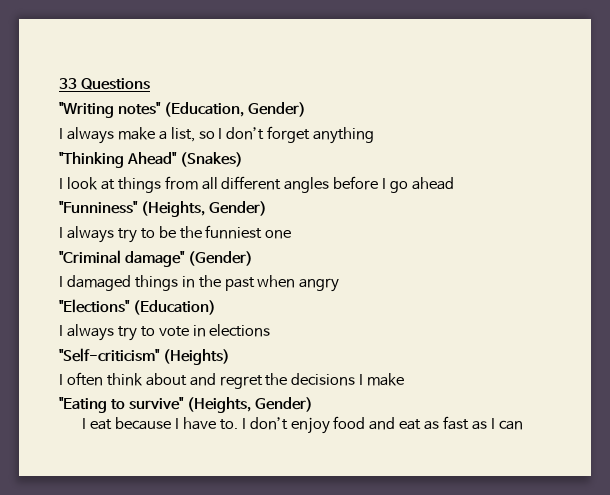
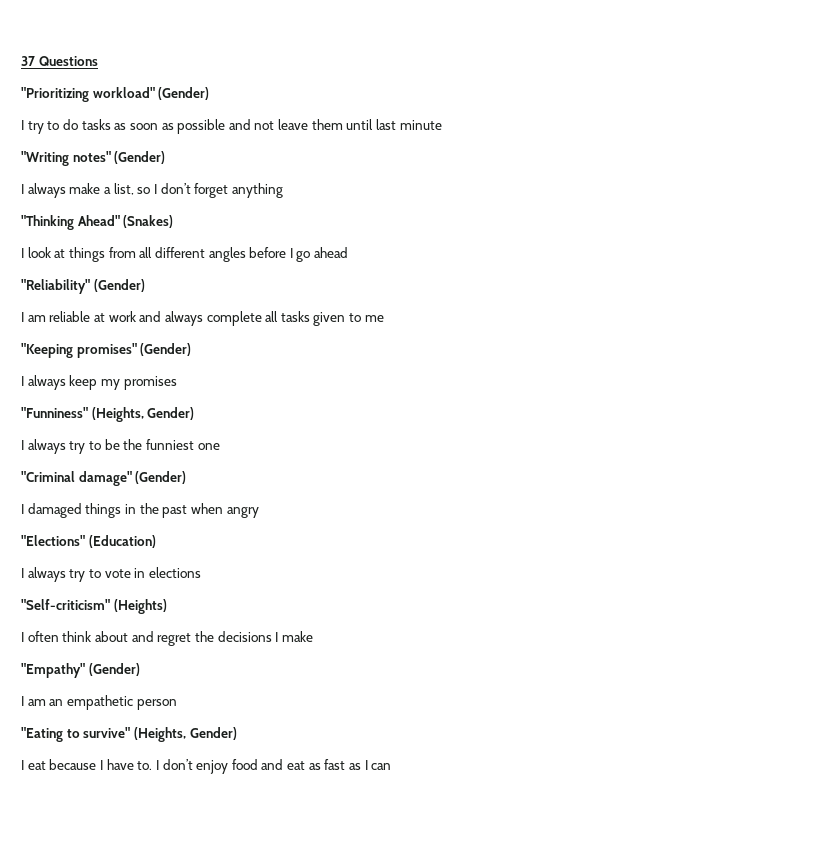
[59,78,77,89] 33 -> [21,56,35,66] 37
(150, 84) none -> [21,87,210,102] [21,119,442,134] // "Prioritizing workload" (Gender) // I try to do tasks as soon as possible and not leave them until last minute
[163,102,306,117] (Education, Gender) -> [114,151,166,164] (Gender)
(455, 183) none -> [21,279,145,294] [21,311,384,326] [21,343,192,358] [21,375,177,390] // "Reliability" (Gender) // I am reliable at work and always complete all tasks given to me // "Keeping promises" (Gender) // I always keep my promises
(405, 379) none -> [21,663,140,678] [21,695,177,710] // "Empathy" (Gender) // I am an empathetic person

